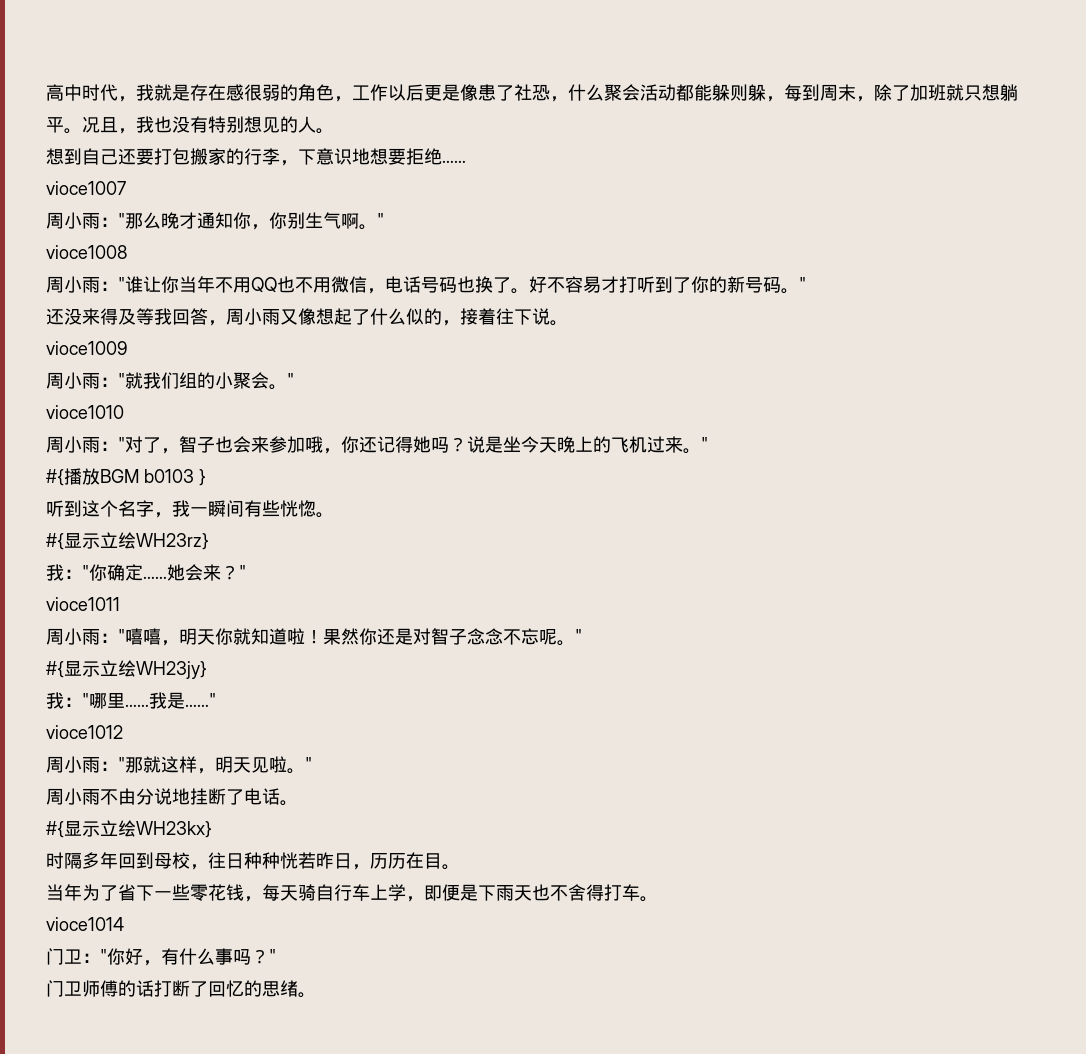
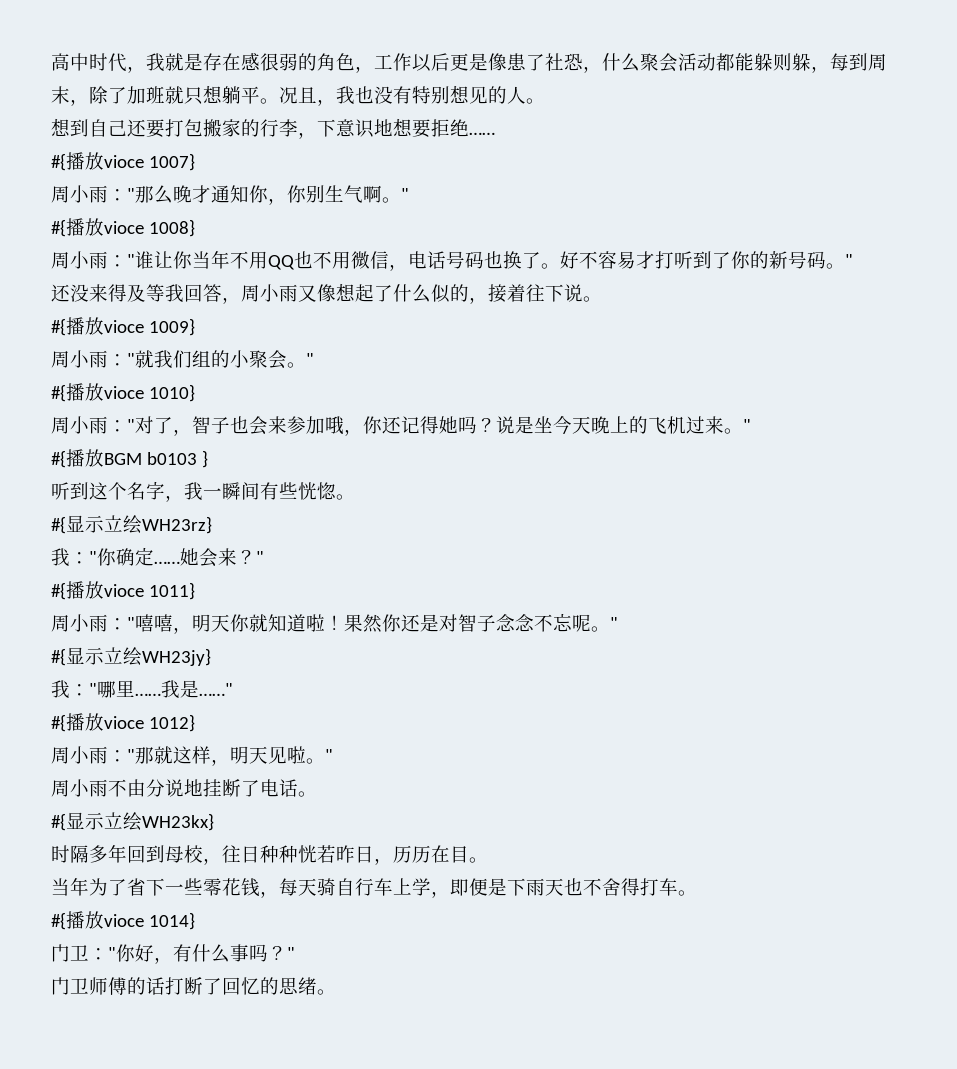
[46,181,126,195] vioce1007 -> [51,152,195,171] #{播放vioce 1007}
[46,245,127,259] vioce1008 -> [51,218,195,237] #{播放vioce 1008}
[46,341,128,355] vioce1009 -> [51,317,195,336] #{播放vioce 1009}
[46,405,124,419] vioce1010 -> [51,383,195,402] #{播放vioce 1010}
[46,597,120,611] vioce1011 -> [51,581,195,600] #{播放vioce 1011}
[46,725,123,739] vioce1012 -> [51,713,195,732] #{播放vioce 1012}
[46,917,124,931] vioce1014 -> [51,911,195,930] #{播放vioce 1014}

